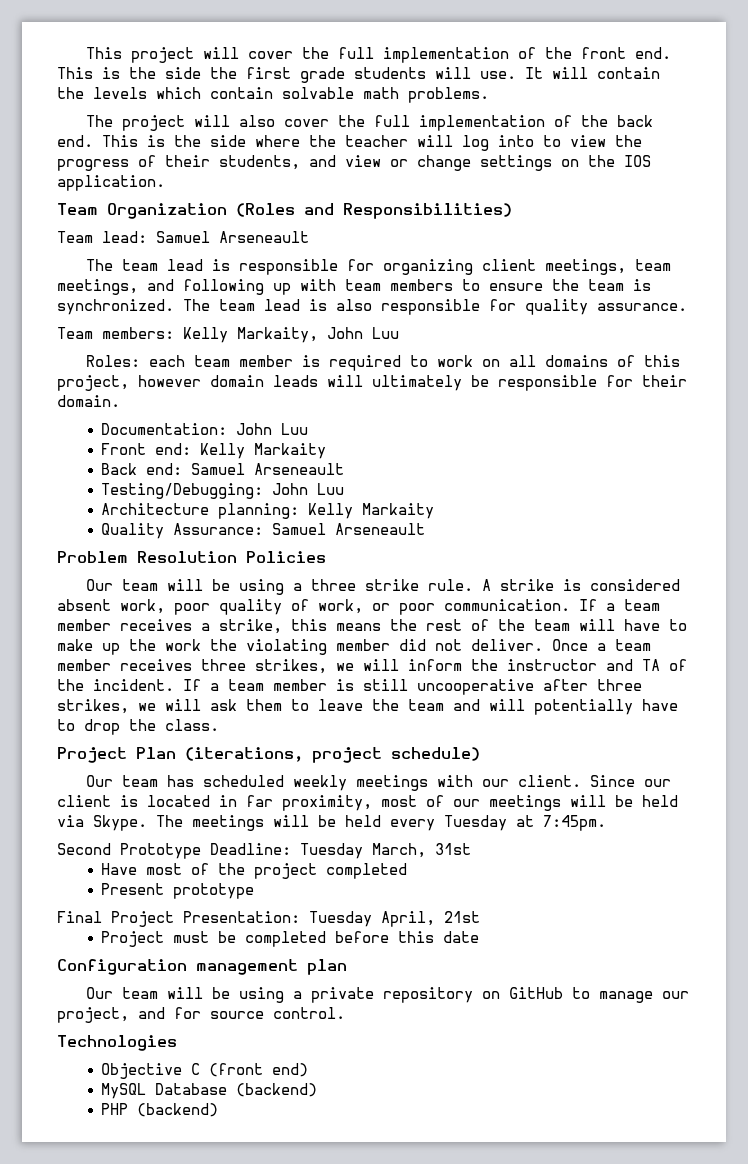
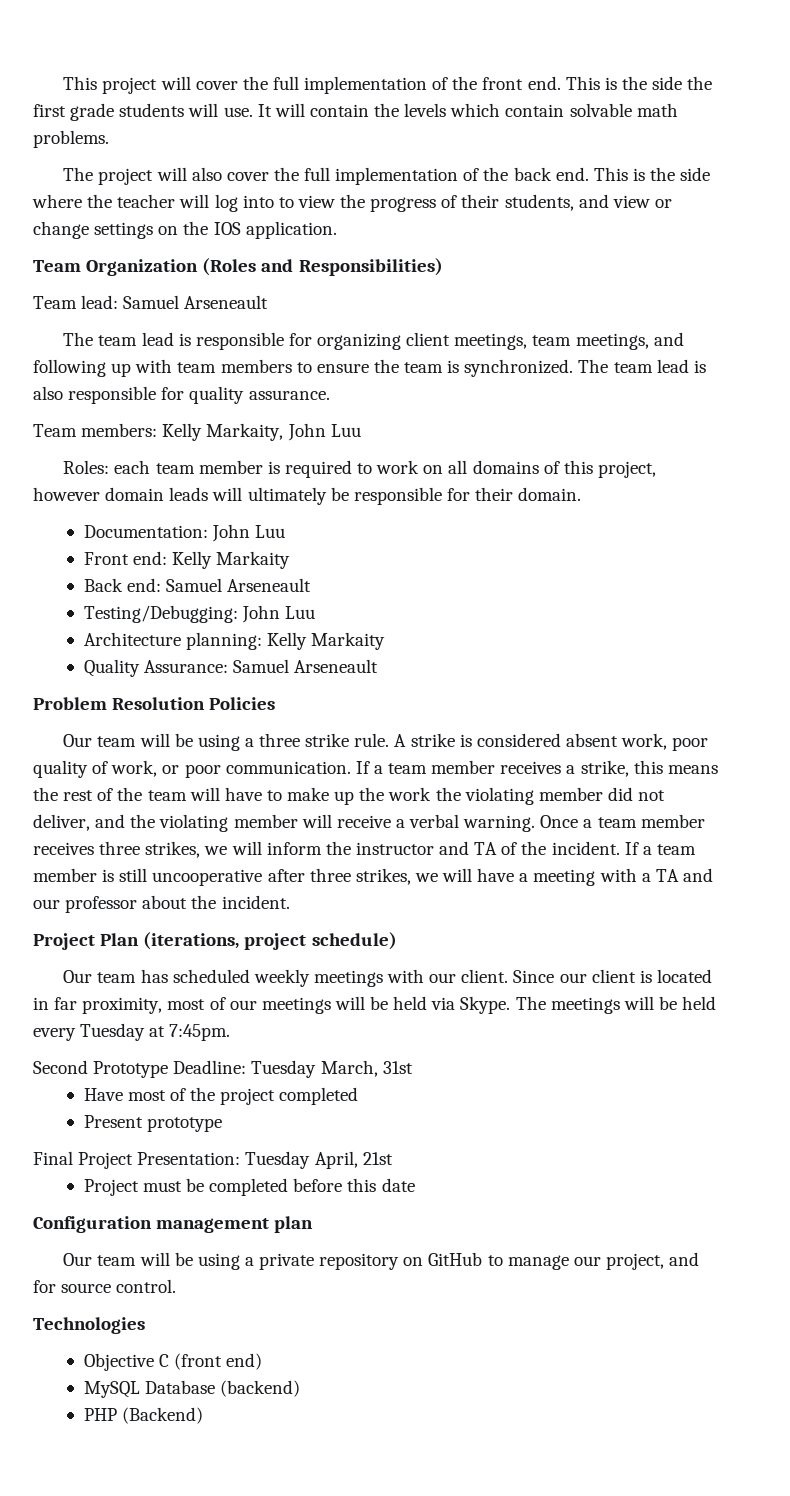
[471,639,543,651] deliver. -> [33,814,536,832] deliver, and the violating member will receive a verbal warning.
[210,699,678,715] [57,719,219,735] ask them to leave the team and will potentially have to drop the class. -> [477,868,713,886] [33,895,290,913] have a meeting with a TA and our professor about the incident.
[137,1103,219,1117] (backend) -> [121,1407,203,1424] (Backend)

